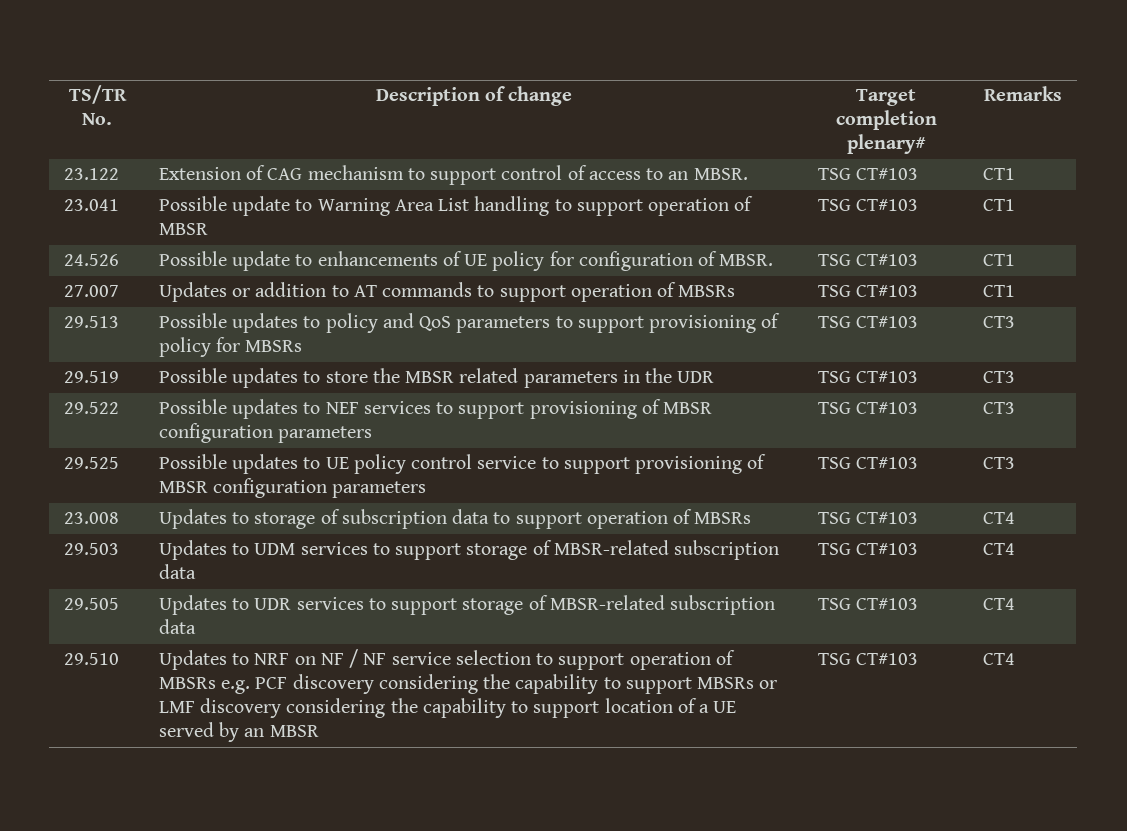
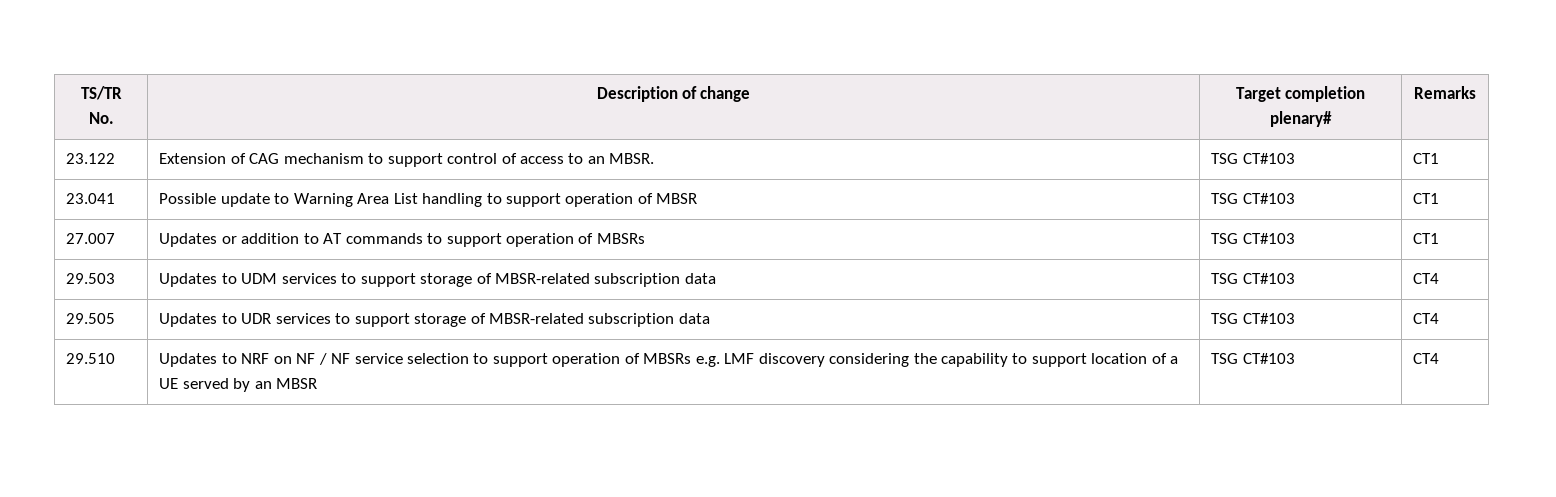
[63,254,119,266] [158,251,774,271] [817,254,918,266] [982,254,1015,266] // 24.526 | Possible update to enhancements of UE policy for configuration of MBSR. | TSG CT#103 | CT1 -> (1440, 198) none
[63,316,119,328] [158,313,781,333] [158,337,303,357] [817,316,918,328] [982,316,1015,328] [63,371,119,383] [158,368,715,388] [817,371,918,383] [982,371,1015,383] [63,402,119,414] [158,399,713,419] [158,423,372,443] [817,402,918,414] [982,402,1015,414] [63,457,119,469] [158,454,767,474] [158,478,427,498] [817,457,918,469] [982,457,1015,469] [63,512,119,524] [158,509,752,529] [817,512,918,524] [982,512,1015,524] // 29.513 | Possible updates to policy and QoS parameters to support provisioning of policy for MBSRs | TSG CT#103 | CT3 // 29.519 | Possible updates to store the MBSR related parameters in the UDR | TSG CT#103 | CT3 // 29.522 | Possible updates to NEF services to support provisioning of MBSR configuration parameters | TSG CT#103 | CT3 // 29.525 | Possible updates to UE policy control service to support provisioning of MBSR configuration parameters | TSG CT#103 | CT3 // 23.008 | Updates to storage of subscription data to support operation of MBSRs | TSG CT#103 | CT4 -> (1440, 238) none
[255,674,778,694] PCF discovery considering the capability to support MBSRs or -> (720, 361) none

